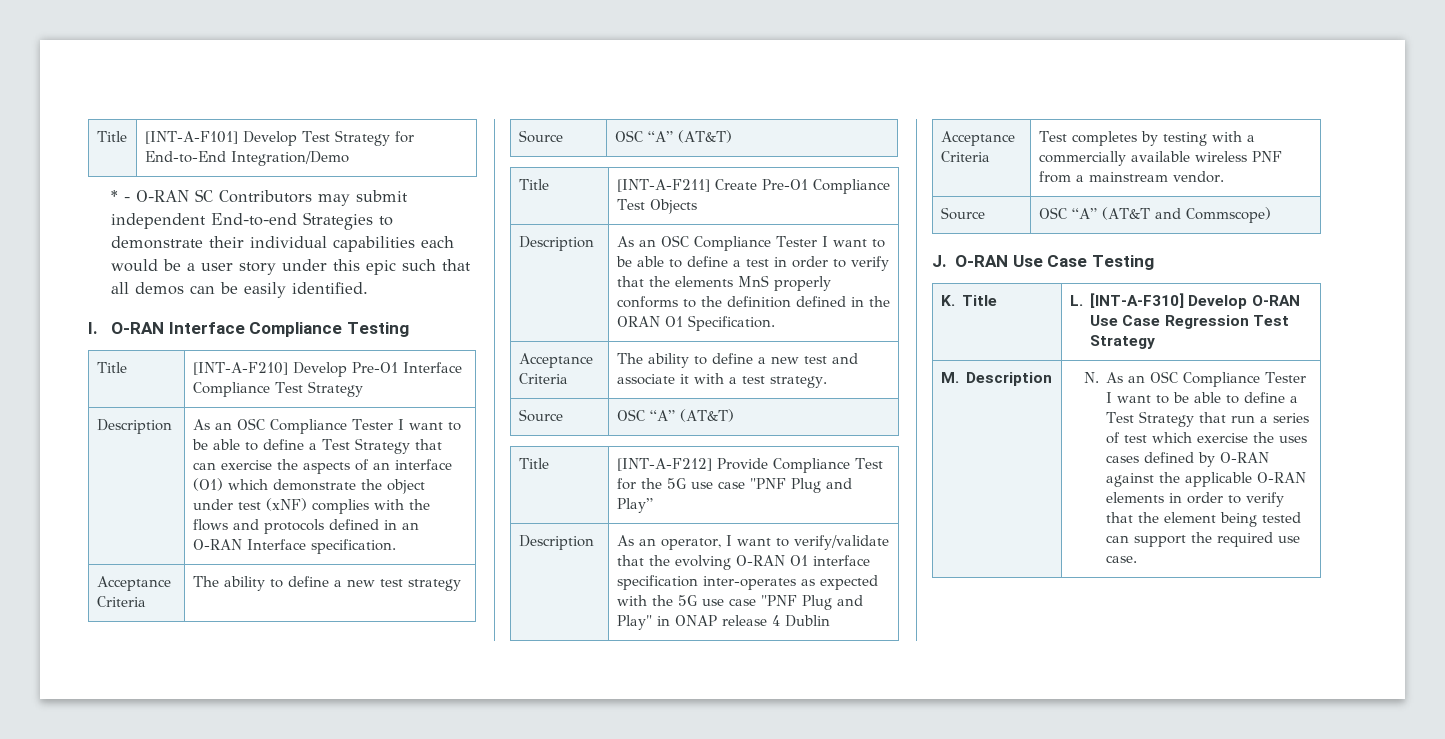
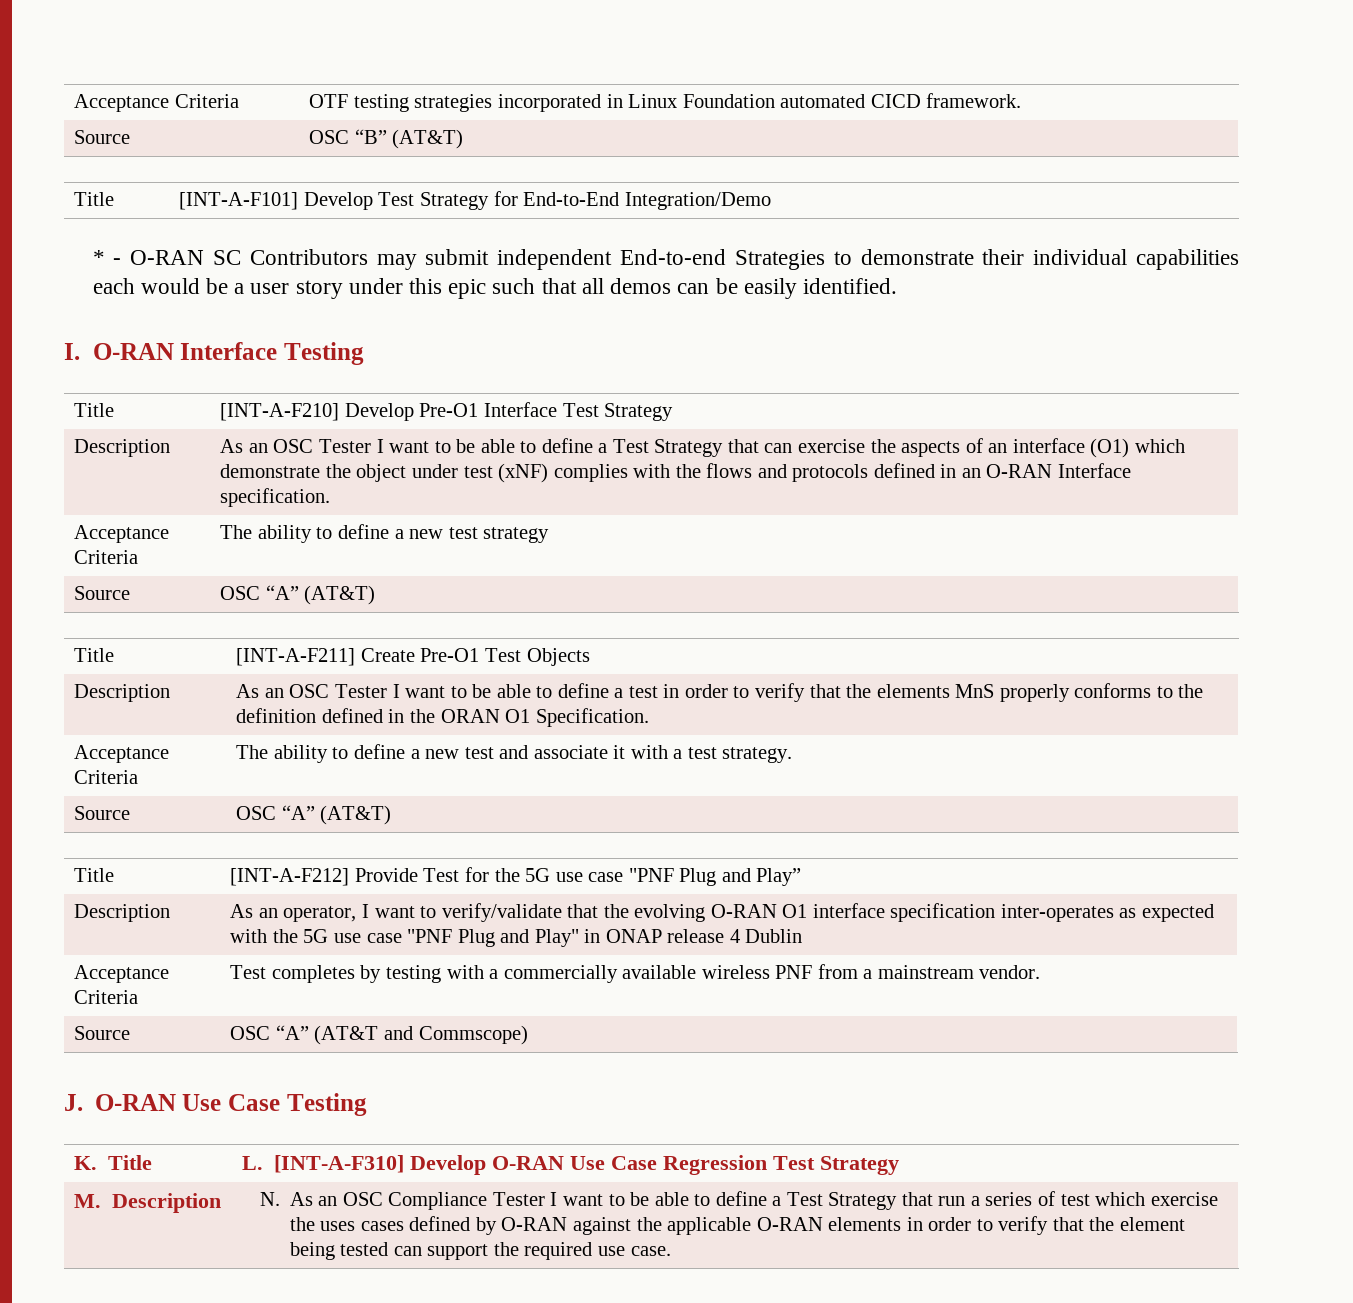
(96, 136) none -> [74,94,239,112] [309,93,1022,112] [74,130,131,144] [309,129,464,149] Acceptance Criteria | OTF testing strategies incorporated in Linux Foundation automated CICD framework. // Source | OSC “B” (AT&T) //
[249,322,343,337] Compliance -> (278, 351) none
[192,382,270,397] Compliance -> (558, 409) none
[269,419,347,434] Compliance -> (314, 446) none
[812,179,890,194] Compliance -> (480, 655) none
[693,236,771,251] Compliance -> (330, 691) none
[772,458,850,473] Compliance -> (418, 875) none

